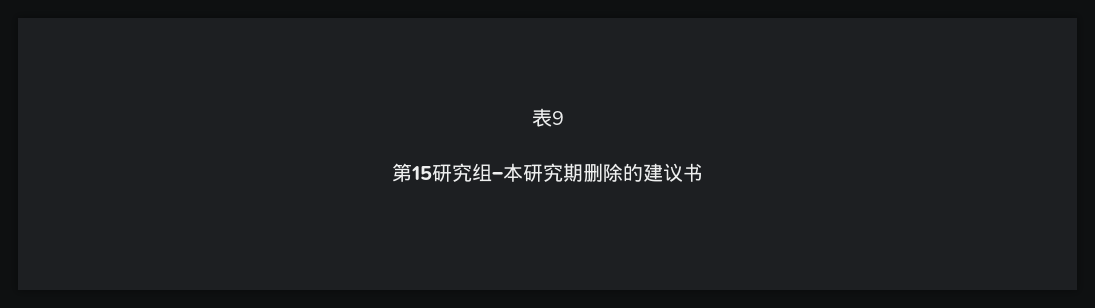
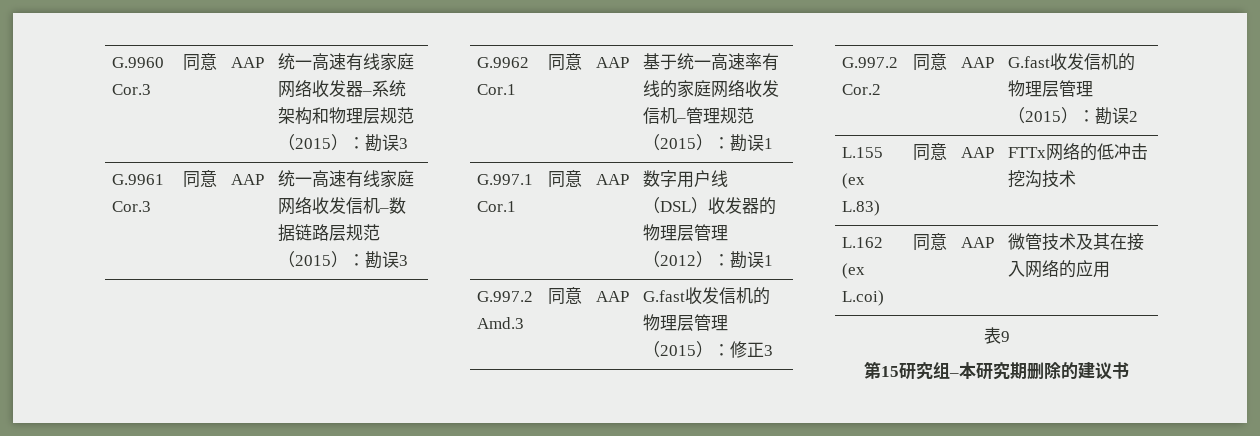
(531, 117) none -> [111,57,164,68] [111,84,151,95] [183,53,217,71] [231,57,264,68] [277,53,414,71] [277,80,406,98] [277,107,414,125] [277,134,408,152] [111,174,164,185] [111,201,151,212] [183,170,217,188] [231,174,264,185] [277,170,414,188] [277,197,406,215] [277,224,380,242] [277,251,408,269] [476,57,529,68] [476,84,516,95] [548,53,582,71] [596,57,629,68] [642,53,779,71] [642,80,779,98] [642,107,754,124] [642,134,773,152] [476,174,533,185] [476,201,516,212] [548,170,582,188] [596,174,629,185] [642,170,728,188] [642,197,776,215] [642,224,728,241] [642,251,773,269] [476,291,533,302] [476,317,524,329] [548,287,582,305] [596,291,629,302] [642,287,770,305] [642,314,728,331] [642,341,773,358] [841,57,898,68] [841,84,881,95] [913,53,947,71] [961,57,994,68] [1007,53,1135,71] [1007,80,1093,97] [1007,107,1138,125] [841,147,883,158] [841,173,865,189] [841,200,880,216] [913,143,947,161] [961,147,994,158] [1007,143,1148,161] [1007,170,1076,188] [841,237,883,248] [841,263,865,279] [841,290,884,306] [913,233,947,251] [961,237,994,248] [1007,233,1144,251] [1007,260,1110,278] G.9960 Cor.3 | 同意 | AAP | 统一高速有线家庭网络收发器–系统架构和物理层规范（2015）：勘误3 // G.9961 Cor.3 | 同意 | AAP | 统一高速有线家庭网络收发信机–数据链路层规范（2015）：勘误3 // G.9962 Cor.1 | 同意 | AAP | 基于统一高速率有线的家庭网络收发信机–管理规范（2015）：勘误1 // G.997.1 Cor.1 | 同意 | AAP | 数字用户线（DSL）收发器的物理层管理（2012）：勘误1 // G.997.2 Amd.3 | 同意 | AAP | G.fast收发信机的物理层管理（2015）：修正3 // G.997.2 Cor.2 | 同意 | AAP | G.fast收发信机的物理层管理（2015）：勘误2 // L.155 (ex L.83) | 同意 | AAP | FTTx网络的低冲击挖沟技术 // L.162 (ex L.coi) | 同意 | AAP | 微管技术及其在接入网络的应用 //

